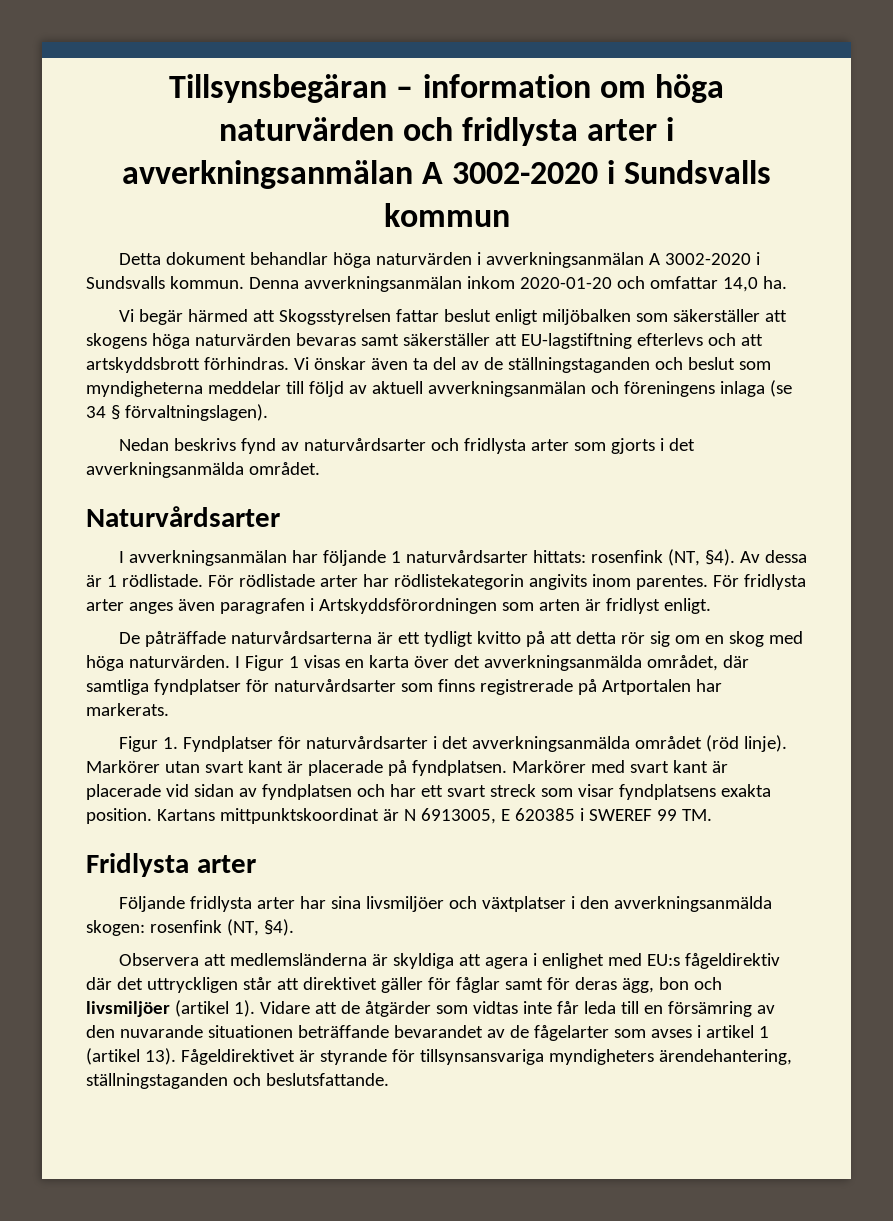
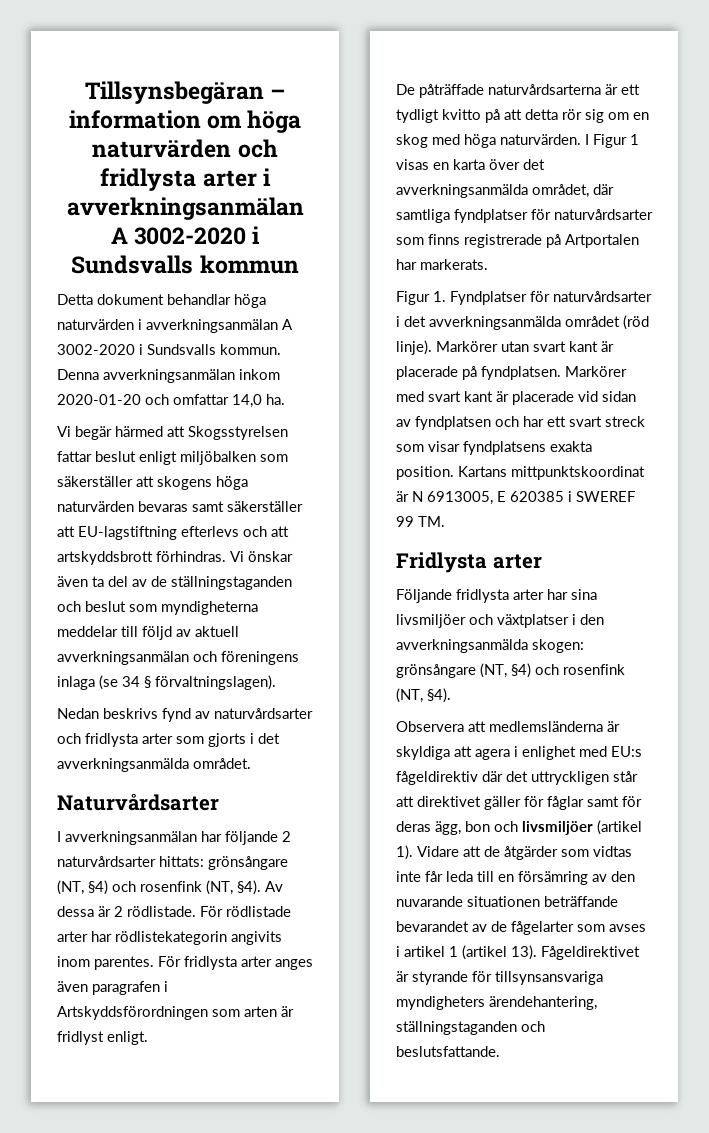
[390,551,401,563] 1 -> [282,831,291,842] 2
(586, 556) none -> [208,856,288,870] [57,880,136,895] grönsångare (NT, §4) och
[106,575,117,587] 1 -> [114,906,123,917] 2
(145, 928) none -> [396,663,559,678] grönsångare (NT, §4) och

